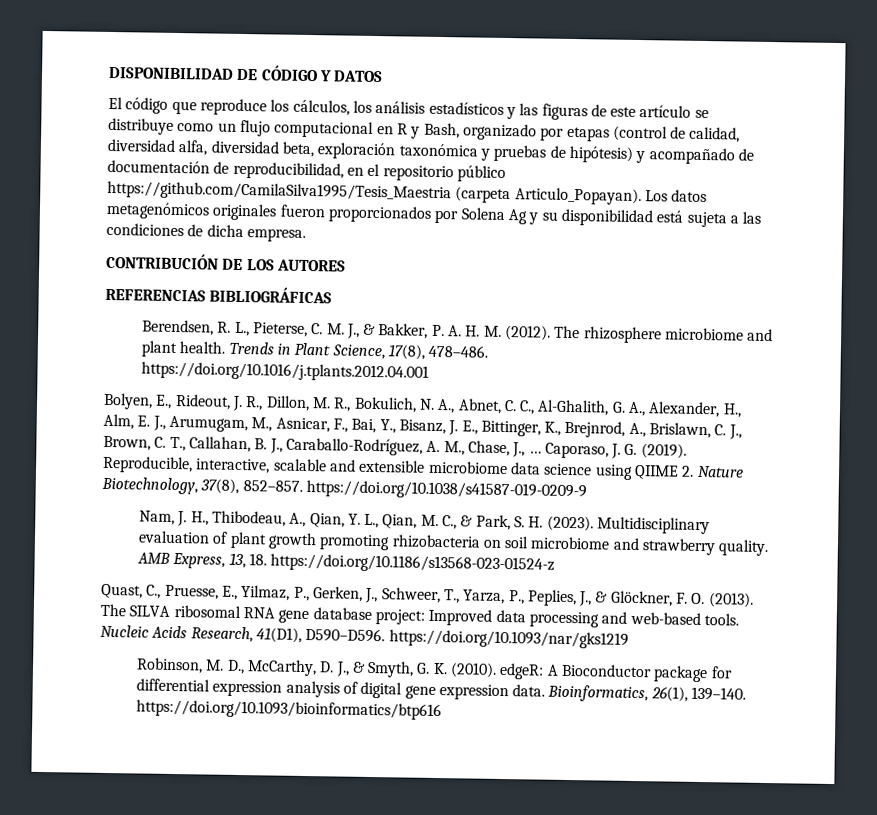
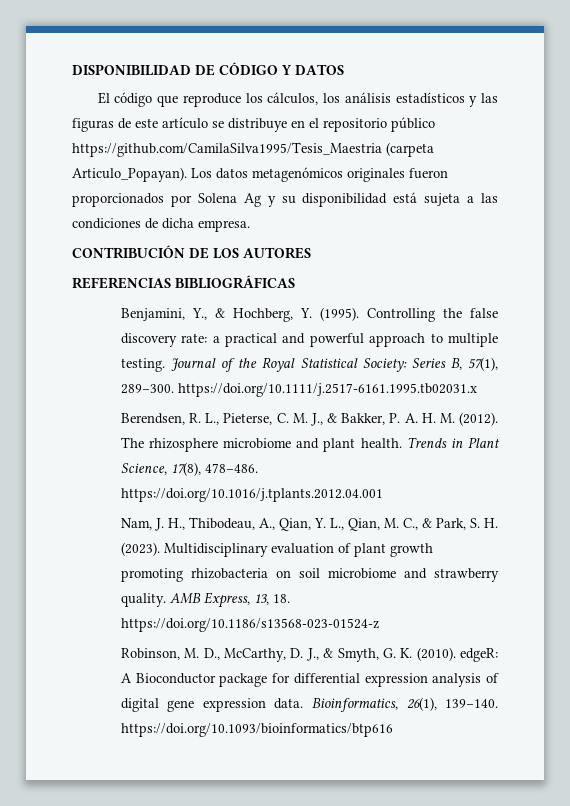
[177,119,741,143] [107,138,754,165] [107,159,344,180] como un flujo computacional en R y Bash, organizado por etapas (control de calidad, diversidad alfa, diversidad beta, exploración taxonómica y pruebas de hipótesis) y acompañado de documentación de reproducibilidad, -> (287, 125) none
(333, 295) none -> [120,307,499,322] [120,333,499,347] [120,357,498,372] [120,383,477,397] // Benjamini, Y., & Hochberg, Y. (1995). Controlling the false discovery rate: a practical and powerful approach to multiple testing. Journal of the Royal Statistical Society: Series B, 57(1), 289–300. https://doi.org/10.1111/j.2517-6161.1995.tb02031.x
[103,392,742,418] [103,413,742,440] [103,435,687,459] [102,455,744,480] [101,476,587,501] // Bolyen, E., Rideout, J. R., Dillon, M. R., Bokulich, N. A., Abnet, C. C., Al-Ghalith, G. A., Alexander, H., Alm, E. J., Arumugam, M., Asnicar, F., Bai, Y., Bisanz, J. E., Bittinger, K., Brejnrod, A., Brislawn, C. J., Brown, C. T., Callahan, B. J., Caraballo-Rodríguez, A. M., Chase, J., … Caporaso, J. G. (2019). Reproducible, interactive, scalable and extensible microbiome data science using QIIME 2. Nature Biotechnology, 37(8), 852–857. https://doi.org/10.1038/s41587-019-0209-9 -> (383, 495) none
[101,583,754,608] [100,603,739,628] [100,624,629,649] // Quast, C., Pruesse, E., Yilmaz, P., Gerken, J., Schweer, T., Yarza, P., Peplies, J., & Glöckner, F. O. (2013). The SILVA ribosomal RNA gene database project: Improved data processing and web-based tools. Nucleic Acids Research, 41(D1), D590–D596. https://doi.org/10.1093/nar/gks1219 -> (379, 625) none

